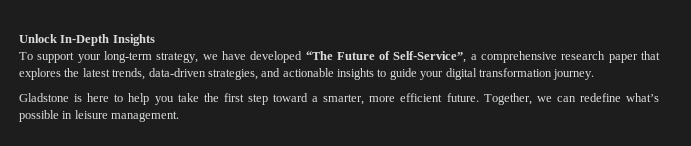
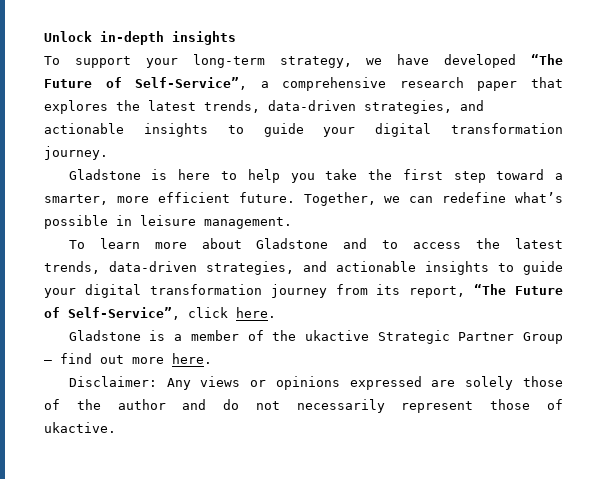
[60,34,155,46] In-Depth Insights -> [100,31,236,45] in-depth insights
(180, 116) none -> [68,238,563,249] [44,261,563,275] [44,284,563,298] [44,307,276,320] [68,330,563,344] [44,353,212,364] [68,376,563,390] [44,399,563,413] [44,422,116,433] // To learn more about Gladstone and to access the latest trends, data-driven strategies, and actionable insights to guide your digital transformation journey from its report, “The Future of Self-Service”, click here. // Gladstone is a member of the ukactive Strategic Partner Group – find out more here. // Disclaimer: Any views or opinions expressed are solely those of the author and do not necessarily represent those of ukactive.

